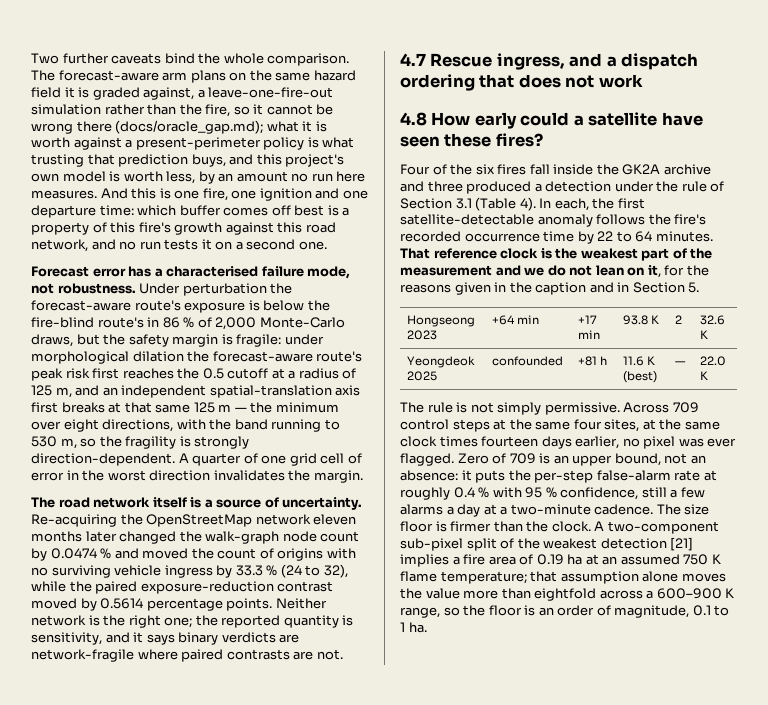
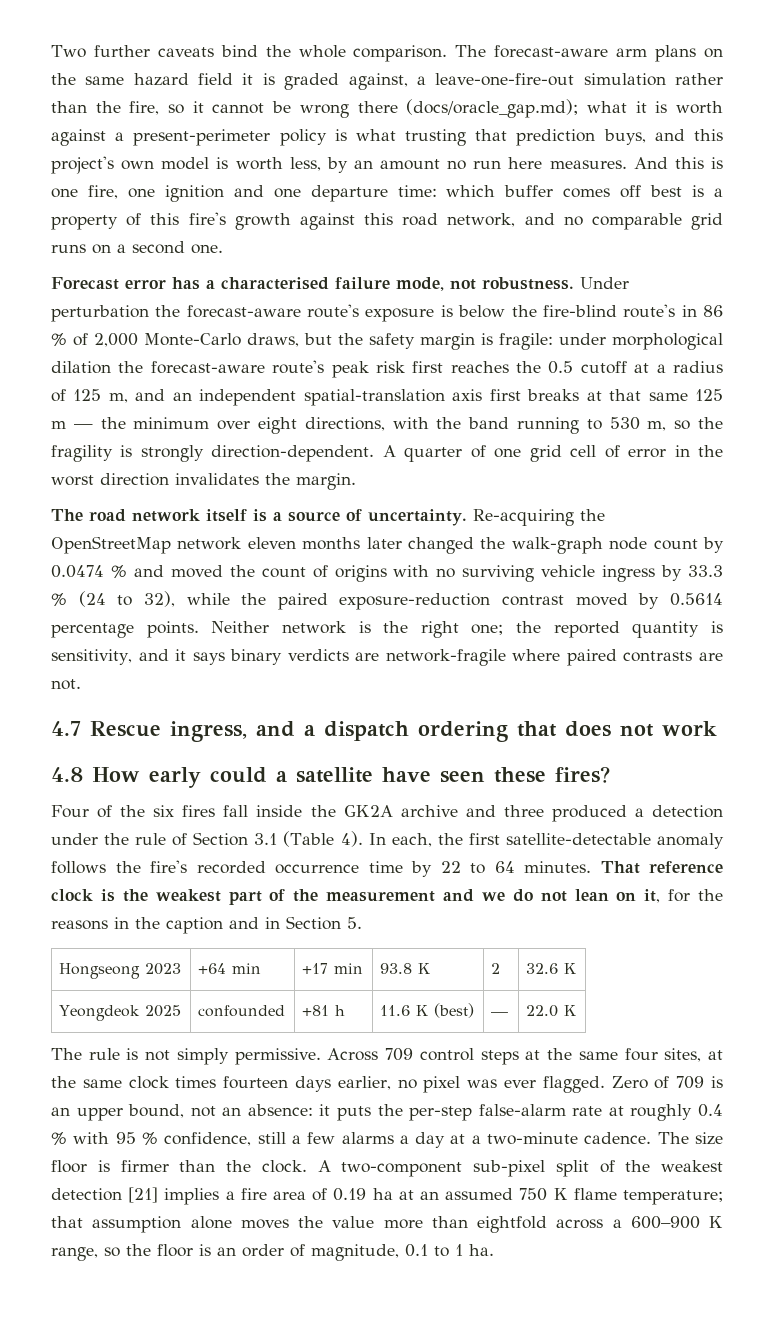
[139,239,212,250] run tests it -> [591,213,723,230] [51,244,86,253] comparable grid runs
[454,282,491,295] given -> (108, 925) none

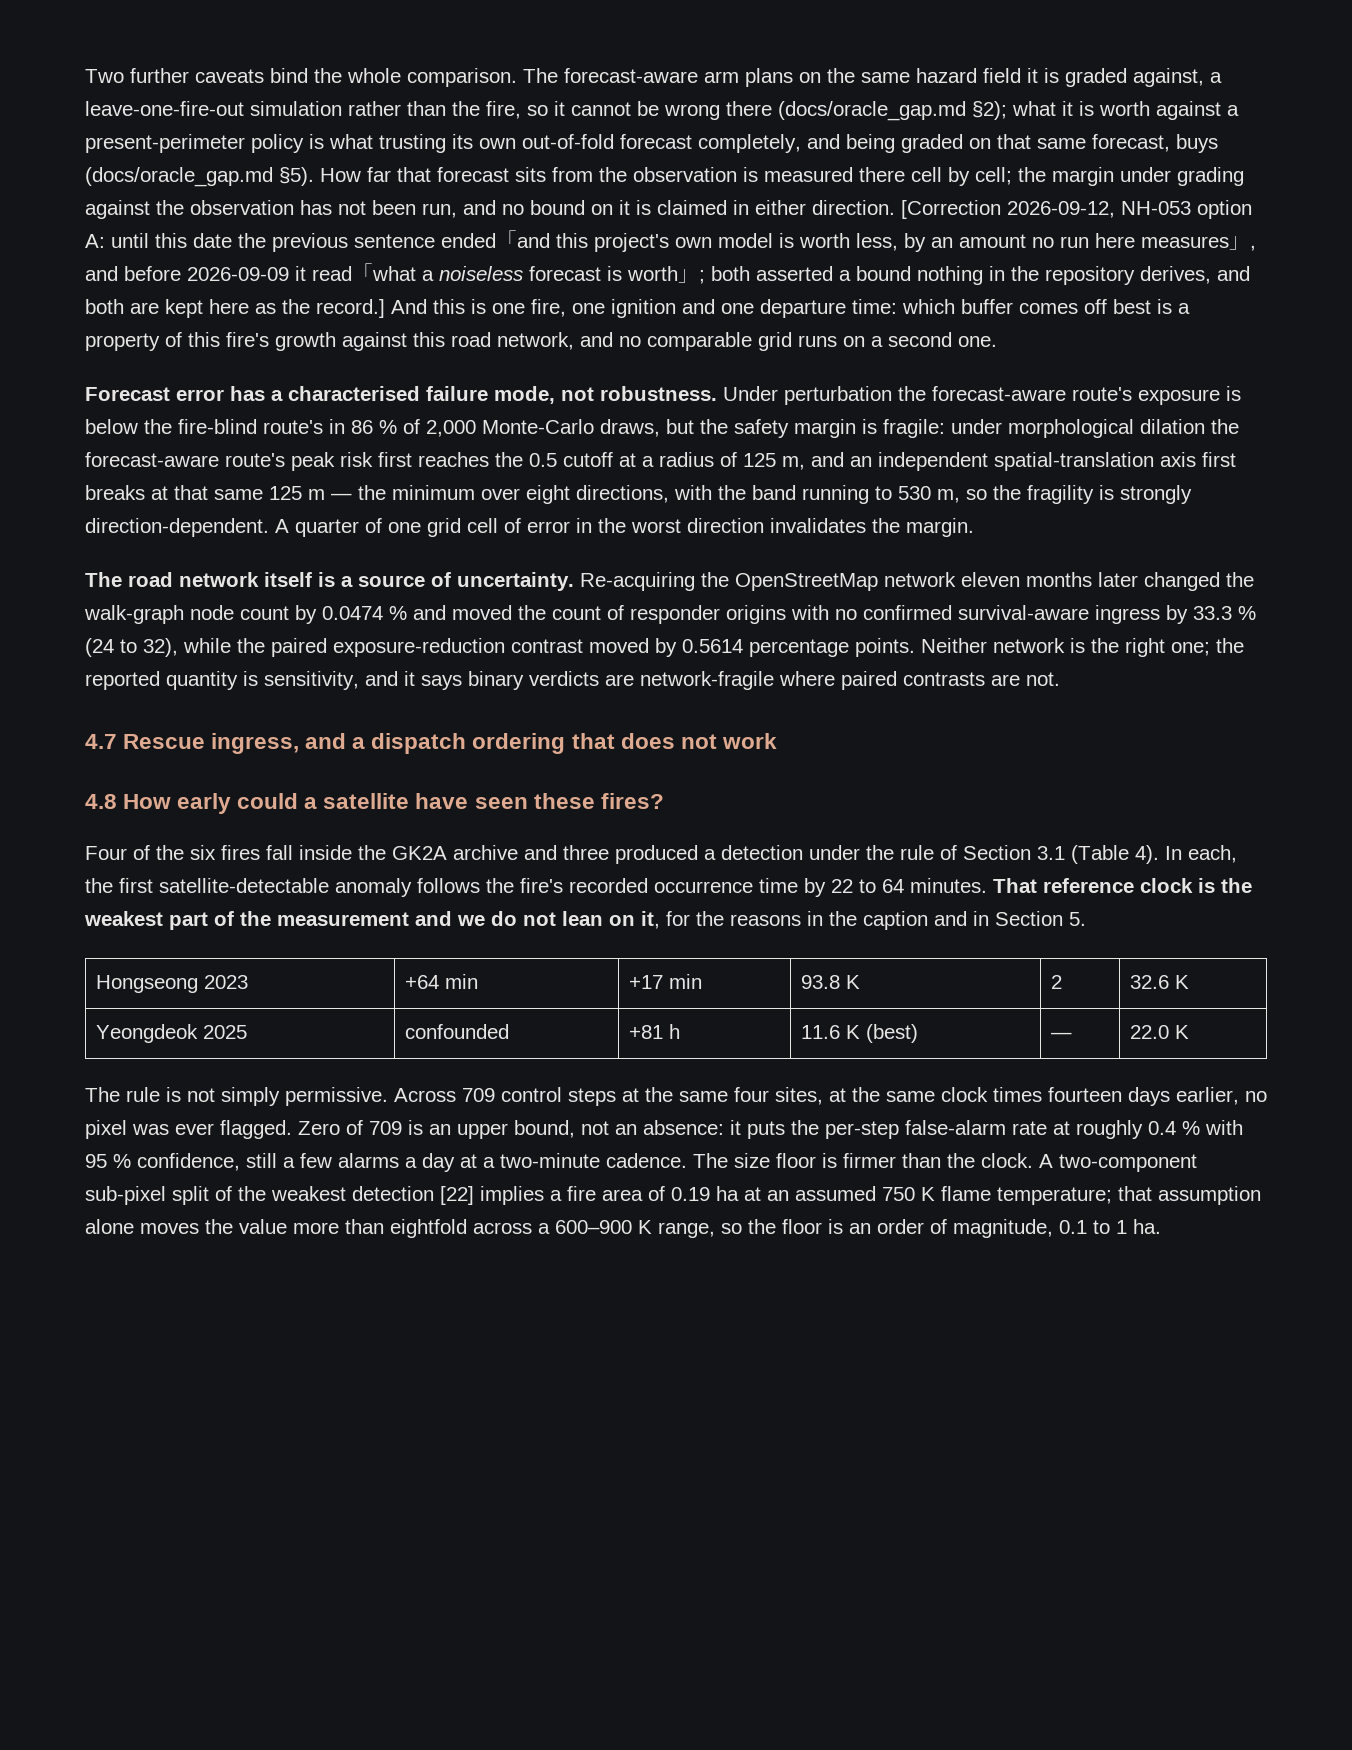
[406,99,579,118] (docs/oracle_gap.md); -> [778,101,1007,121] (docs/oracle_gap.md §2);
[475,129,646,146] that prediction buys, -> [452,134,1218,153] [85,167,1244,187] [85,200,1252,219] [85,230,517,252] its own out-of-fold forecast completely, and being graded on that same forecast, buys (docs/oracle_gap.md §5). How far that forecast sits from the observation is measured there cell by cell; the margin under grading against the observation has not been run, and no bound on it is claimed in either direction. [Correction 2026-09-12, NH-053 option A: until this date the previous sentence ended「
[549,160,627,169] measures. -> [1141,236,1256,251] [85,263,1250,285] [85,299,385,318] measures」, and before 2026-09-09 it read「what a noiseless forecast is worth」; both asserted a bound nothing in the repository derives, and both are kept here as the record.]
(328, 571) none -> [630,605,720,624] responder
[462,565,596,582] surviving vehicle -> [863,605,1089,620] confirmed survival-aware
[128,1187,159,1203] [21] -> [440,1186,474,1205] [22]

